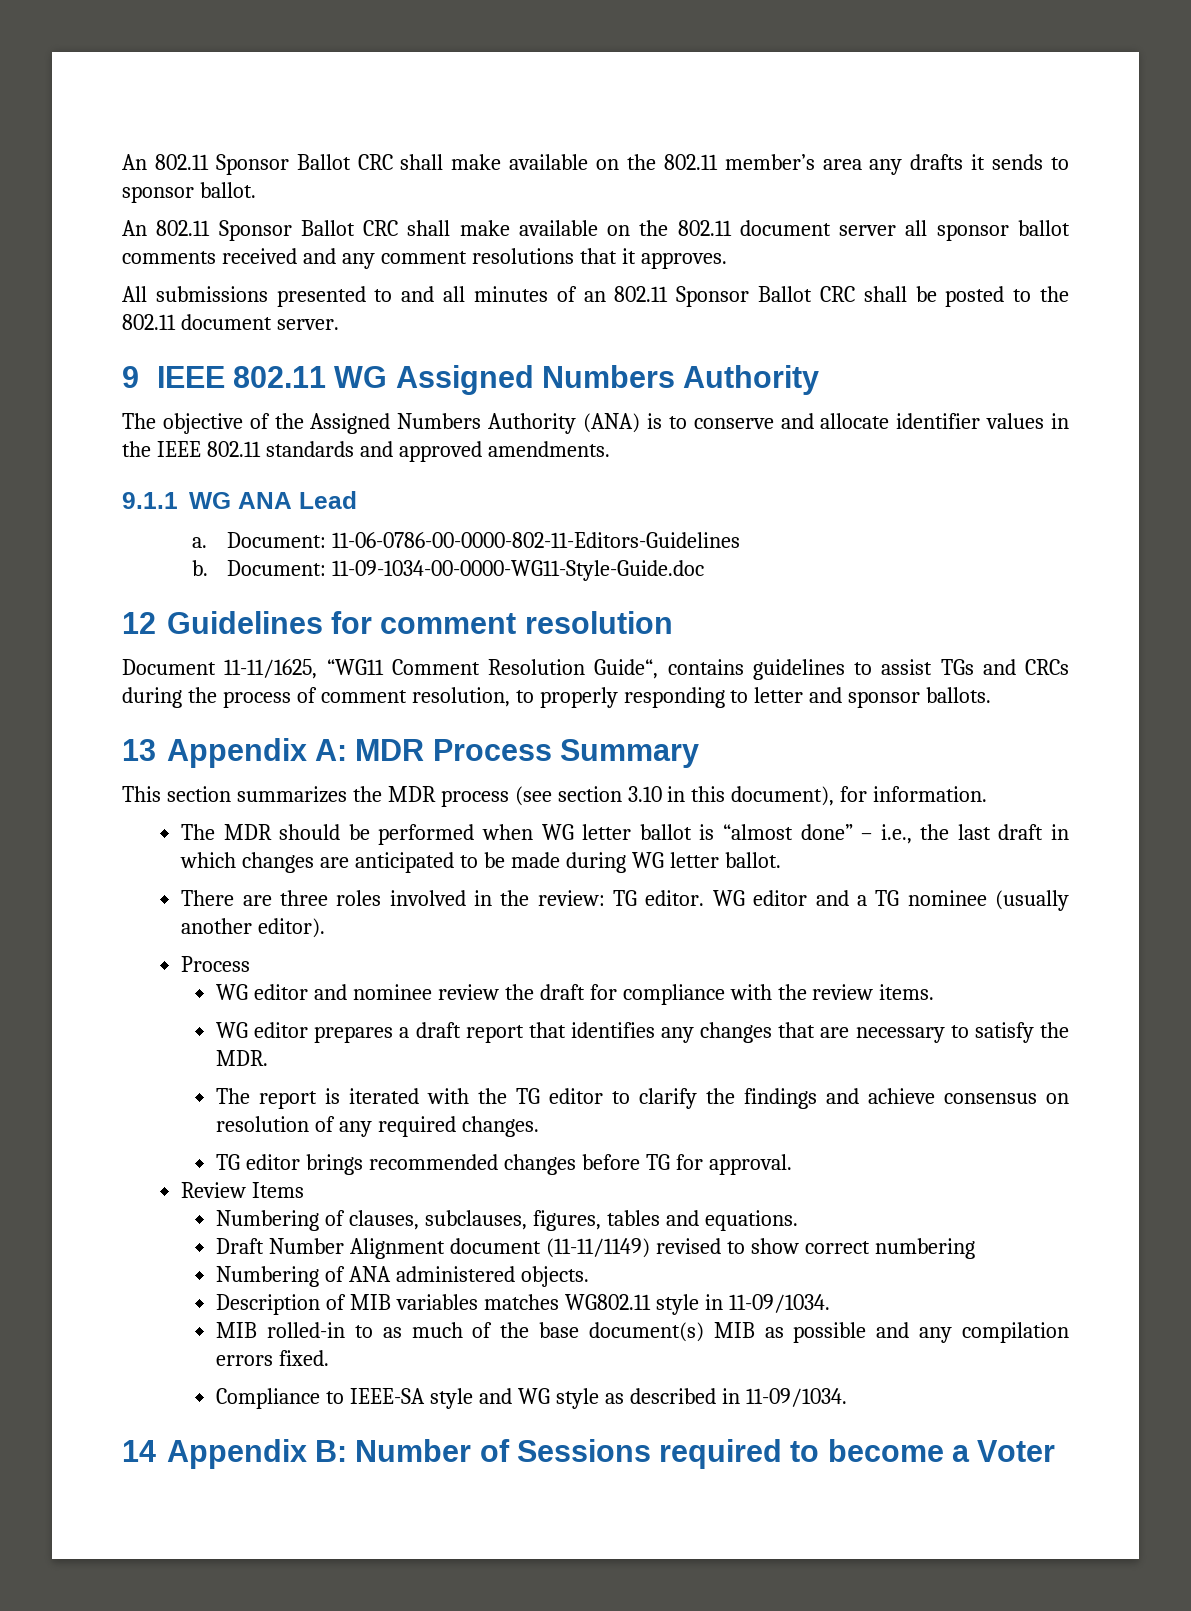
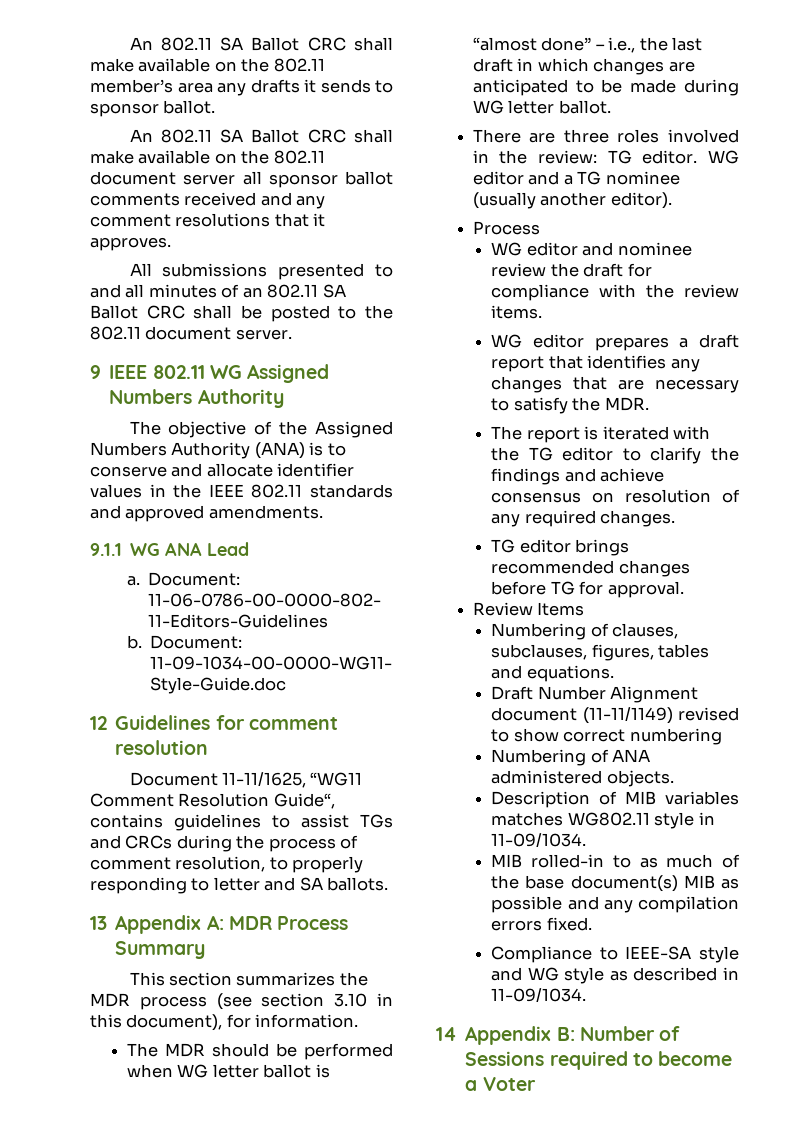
[122,154,289,175] An 802.11 Sponsor -> [129,37,244,51] An 802.11 SA
[218,220,292,241] Sponsor -> [220,129,244,143] SA
[676,286,750,307] Sponsor -> [322,284,346,298] SA
[848,691,921,708] sponsor -> [299,877,323,891] SA

